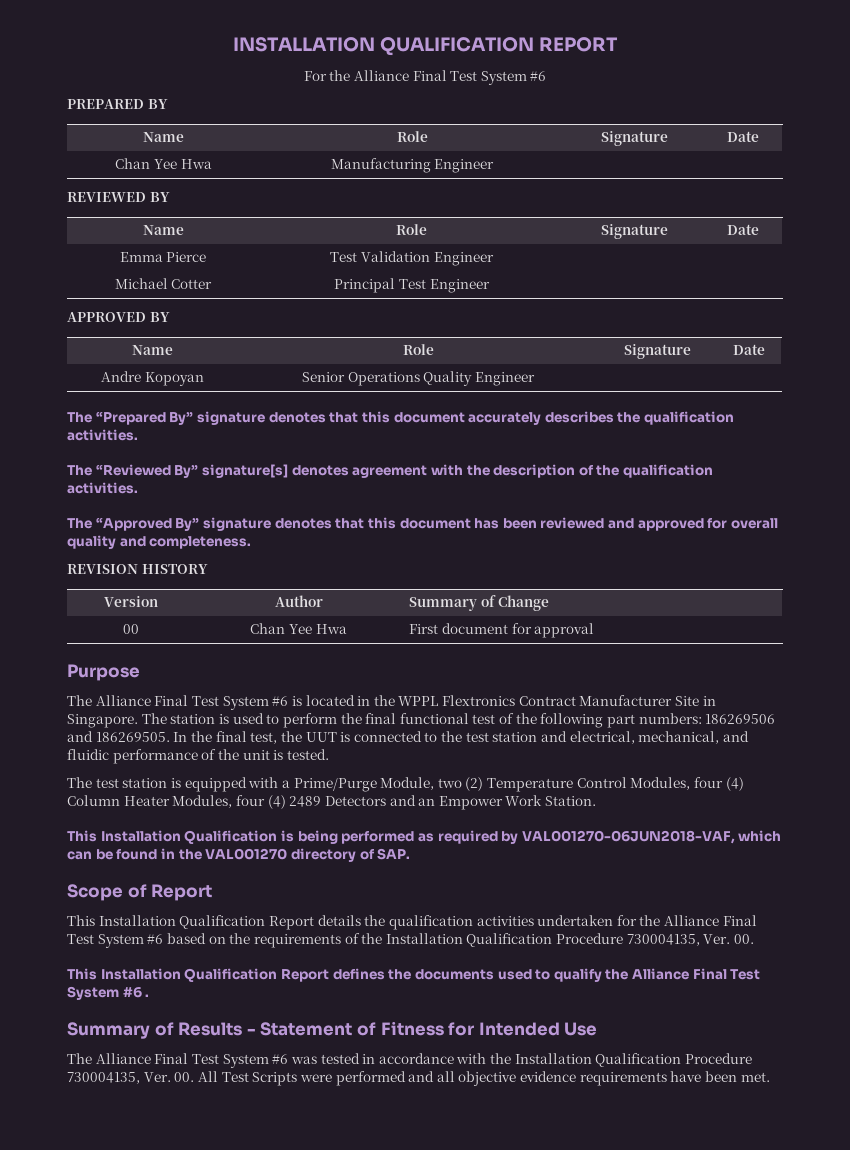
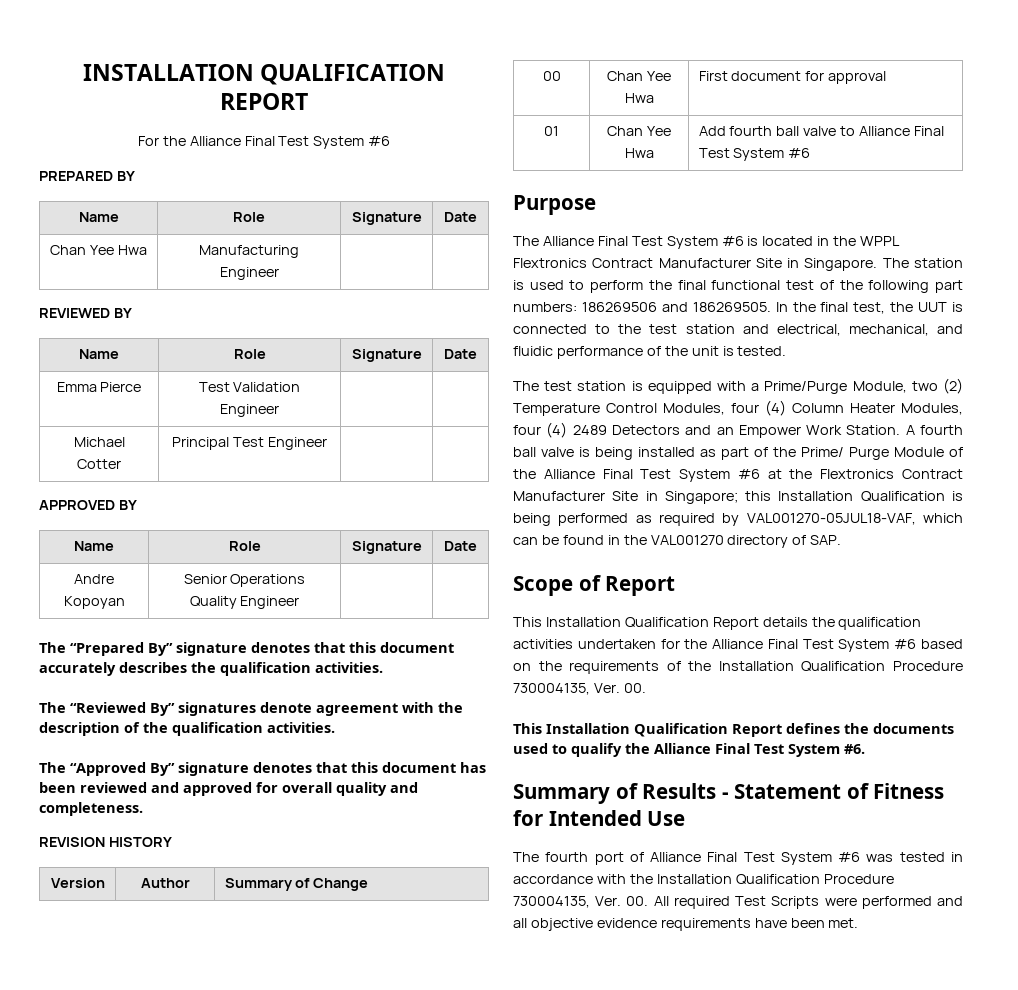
[201,464,349,478] signature[s] denotes -> [178,702,312,716] signatures denote
(595, 630) none -> [544,126,559,136] [607,126,671,136] [624,148,654,158] [698,126,945,136] [698,148,811,161] // 01 | Chan Yee Hwa | Add fourth ball valve to Alliance Final Test System #6
[67,830,97,842] // This -> [905,425,964,435] [513,447,963,460] [513,469,963,482] [513,491,772,504] A fourth ball valve is being installed as part of the Prime/ Purge Module of the Alliance Final Test System #6 at the Flextronics Contract Manufacturer Site in Singapore; this
[521,830,735,844] VAL001270-06JUN2018-VAF, -> [746,513,916,525] VAL001270-05JUL18-VAF,
[122,987,150,998] #6 . -> [844,744,865,754] #6.
(92, 1058) none -> [545,852,644,865] fourth port of
(218, 1076) none -> [673,896,730,909] required

